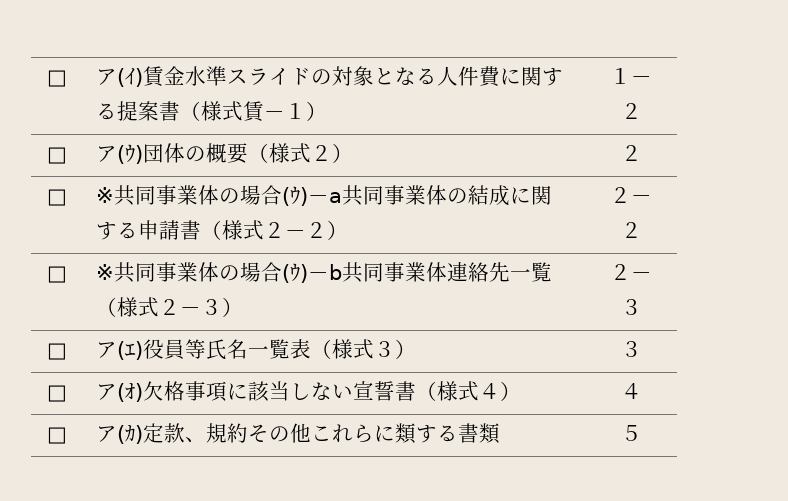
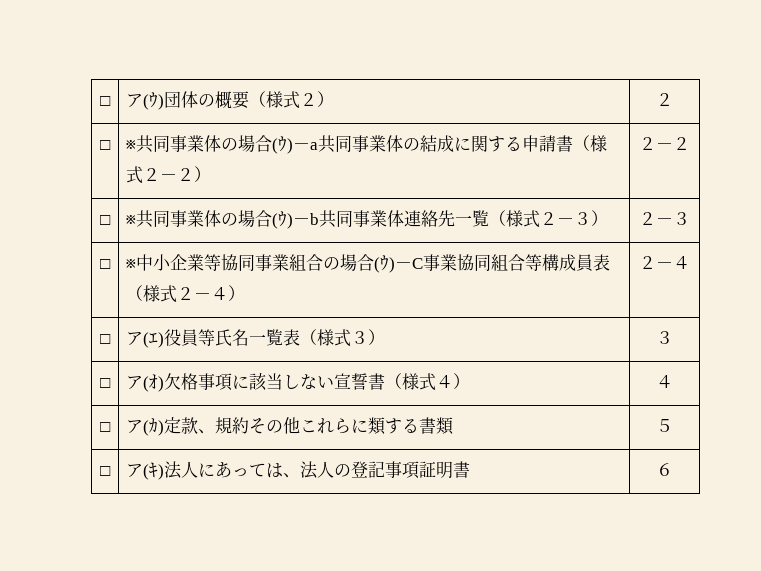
[46,70,67,87] [95,66,563,87] [95,101,327,122] [610,68,652,84] [620,103,642,119] [46,147,67,164] □ | ア(ｲ)賃金水準スライドの対象となる人件費に関する提案書（様式賃－１） | １－２ // □ -> [100,96,111,106] □
(642, 307) none -> [100,259,111,269] [126,254,611,273] [126,285,246,303] [639,256,690,269] // □ | ※中小企業等協同事業組合の場合(ｳ)－C事業協同組合等構成員表（様式２－４） | ２－４
(642, 433) none -> [100,466,111,476] [126,461,471,480] [656,463,673,476] // □ | ア(ｷ)法人にあっては、法人の登記事項証明書 | ６

